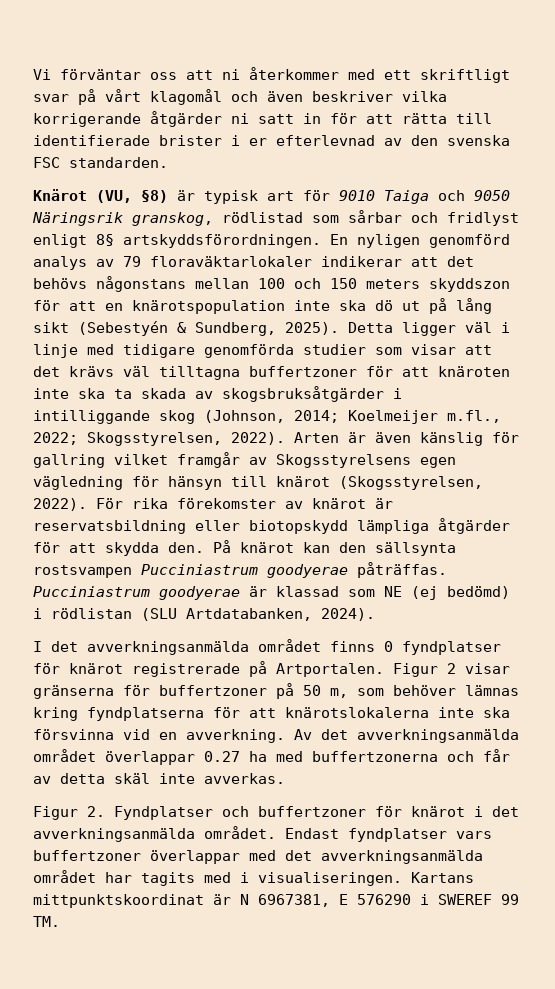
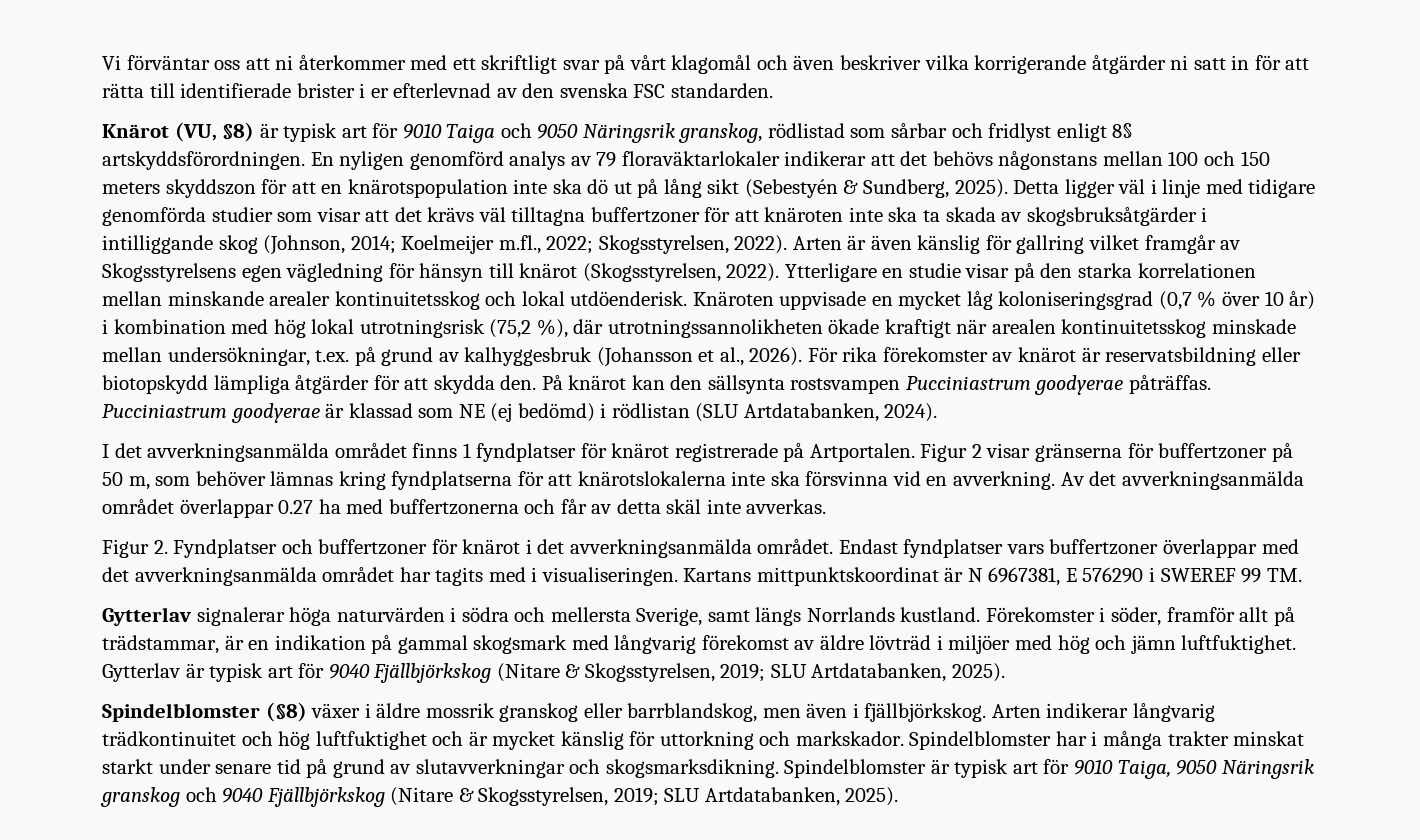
(87, 504) none -> [784,263,1256,282] [102,291,1316,310] [102,319,1297,338] [102,347,803,367] Ytterligare en studie visar på den starka korrelationen mellan minskande arealer kontinuitetsskog och lokal utdöenderisk. Knäroten uppvisade en mycket låg koloniseringsgrad (0,7 % över 10 år) i kombination med hög lokal utrotningsrisk (75,2 %), där utrotningssannolikheten ökade kraftigt när arealen kontinuitetsskog minskade mellan undersökningar, t.ex. på grund av kalhyggesbruk (Johansson et al., 2026).
[384,641,393,652] 0 -> [462,443,471,458] 1
(60, 921) none -> [102,607,1295,626] [102,635,1297,654] [102,663,1005,683] [102,702,1216,722] [102,731,1305,750] [102,759,1314,779] [100,787,899,807] // Gytterlav signalerar höga naturvärden i södra och mellersta Sverige, samt längs Norrlands kustland. Förekomster i söder, framför allt på trädstammar, är en indikation på gammal skogsmark med långvarig förekomst av äldre lövträd i miljöer med hög och jämn luftfuktighet. Gytterlav är typisk art för 9040 Fjällbjörkskog (Nitare & Skogsstyrelsen, 2019; SLU Artdatabanken, 2025). // Spindelblomster (§8) växer i äldre mossrik granskog eller barrblandskog, men även i fjällbjörkskog. Arten indikerar långvarig trädkontinuitet och hög luftfuktighet och är mycket känslig för uttorkning och markskador. Spindelblomster har i många trakter minskat starkt under senare tid på grund av slutavverkningar och skogsmarksdikning. Spindelblomster är typisk art för 9010 Taiga, 9050 Näringsrik granskog och 9040 Fjällbjörkskog (Nitare & Skogsstyrelsen, 2019; SLU Artdatabanken, 2025).

